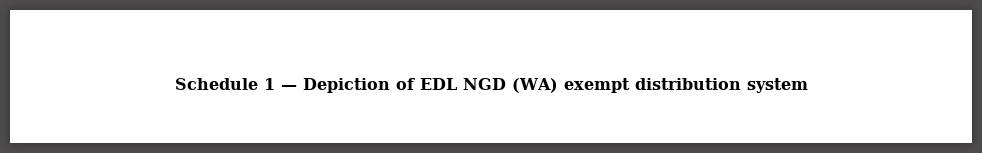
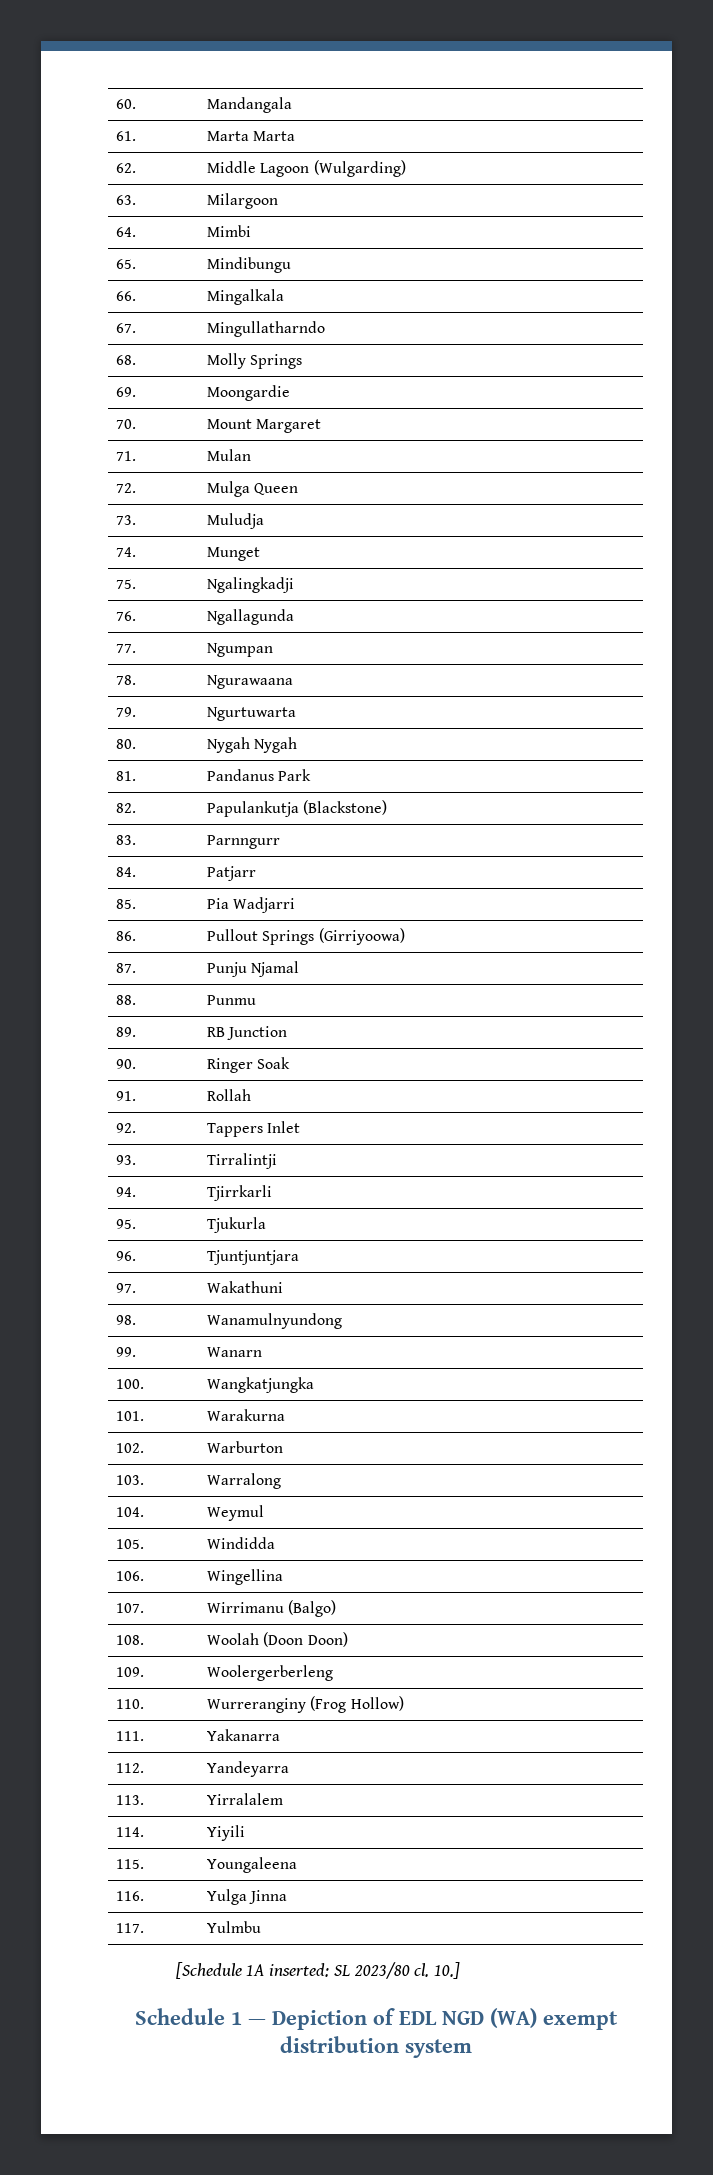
(174, 84) none -> [115,99,136,109] [206,97,292,113] [115,131,136,141] [206,131,296,141] [115,163,136,173] [206,160,406,177] [115,195,136,205] [206,193,278,209] [115,227,136,237] [206,225,251,237] [115,259,136,269] [206,257,291,273] [115,291,136,301] [206,289,284,305] [115,323,136,333] [206,321,325,337] [115,355,136,365] [206,353,303,369] [115,387,136,397] [206,385,290,401] [115,419,136,429] [206,419,322,433] [115,451,136,461] [206,449,251,461] [115,483,136,493] [206,481,299,497] [115,515,136,525] [206,513,264,529] [115,547,136,557] [206,547,260,561] [115,579,136,589] [206,577,294,593] [115,611,136,621] [206,609,294,625] [115,644,136,653] [206,643,273,657] [115,675,136,685] [206,675,293,689] [115,707,136,717] [206,707,296,721] [115,739,136,749] [206,737,298,753] [115,771,136,781] [206,769,312,781] [115,803,136,813] [206,800,388,817] [115,835,136,845] [206,835,280,849] [115,867,136,877] [206,866,256,881] [115,899,136,909] [206,897,296,913] [115,931,136,941] [206,928,405,945] [115,963,136,973] [206,961,300,977] [115,995,136,1005] [206,995,256,1005] [115,1027,136,1037] [206,1026,288,1040] [115,1059,136,1069] [206,1057,291,1073] [115,1091,136,1101] [206,1089,251,1101] [115,1123,136,1133] [206,1121,301,1137] [115,1155,136,1165] [206,1153,277,1169] [115,1187,136,1197] [206,1185,272,1201] [115,1219,136,1229] [206,1217,266,1233] [115,1251,136,1261] [206,1250,299,1265] [115,1283,136,1293] [206,1281,283,1293] [115,1315,136,1325] [206,1313,342,1329] [115,1347,136,1357] [206,1347,262,1357] [115,1379,144,1389] [206,1377,314,1393] [115,1411,144,1421] [206,1409,285,1421] [115,1443,144,1453] [206,1441,283,1453] [115,1475,144,1485] [206,1473,281,1489] [115,1507,144,1517] [206,1505,264,1521] [115,1539,144,1549] [206,1537,275,1549] [115,1571,144,1581] [206,1569,283,1585] [115,1603,144,1613] [206,1600,337,1617] [115,1635,144,1645] [206,1632,348,1647] [115,1667,144,1677] [206,1665,333,1681] [115,1699,144,1709] [206,1696,404,1713] [115,1731,144,1741] [206,1729,280,1741] [115,1763,144,1773] [206,1761,289,1777] [115,1795,144,1805] [206,1793,283,1805] [115,1827,144,1837] [206,1825,245,1841] [115,1859,144,1869] [206,1857,297,1873] [115,1891,144,1901] [206,1889,288,1905] [115,1923,144,1933] [206,1921,261,1933] [175,1962,461,1979] 60. | Mandangala // 61. | Marta Marta // 62. | Middle Lagoon (Wulgarding) // 63. | Milargoon // 64. | Mimbi // 65. | Mindibungu // 66. | Mingalkala // 67. | Mingullatharndo // 68. | Molly Springs // 69. | Moongardie // 70. | Mount Margaret // 71. | Mulan // 72. | Mulga Queen // 73. | Muludja // 74. | Munget // 75. | Ngalingkadji // 76. | Ngallagunda // 77. | Ngumpan // 78. | Ngurawaana // 79. | Ngurtuwarta // 80. | Nygah Nygah // 81. | Pandanus Park // 82. | Papulankutja (Blackstone) // 83. | Parnngurr // 84. | Patjarr // 85. | Pia Wadjarri // 86. | Pullout Springs (Girriyoowa) // 87. | Punju Njamal // 88. | Punmu // 89. | RB Junction // 90. | Ringer Soak // 91. | Rollah // 92. | Tappers Inlet // 93. | Tirralintji // 94. | Tjirrkarli // 95. | Tjukurla // 96. | Tjuntjuntjara // 97. | Wakathuni // 98. | Wanamulnyundong // 99. | Wanarn // 100. | Wangkatjungka // 101. | Warakurna // 102. | Warburton // 103. | Warralong // 104. | Weymul // 105. | Windidda // 106. | Wingellina // 107. | Wirrimanu (Balgo) // 108. | Woolah (Doon Doon) // 109. | Woolergerberleng // 110. | Wurreranginy (Frog Hollow) // 111. | Yakanarra // 112. | Yandeyarra // 113. | Yirralalem // 114. | Yiyili // 115. | Youngaleena // 116. | Yulga Jinna // 117. | Yulmbu // [Schedule 1A inserted: SL 2023/80 cl. 10.] //

